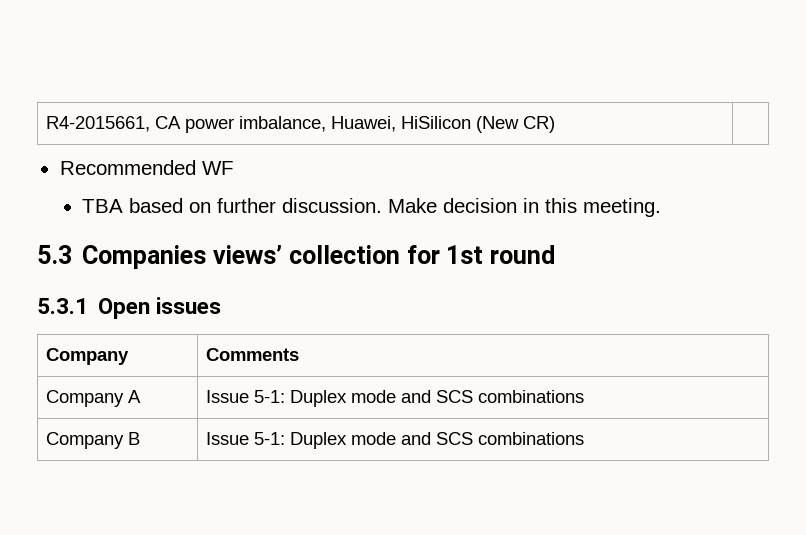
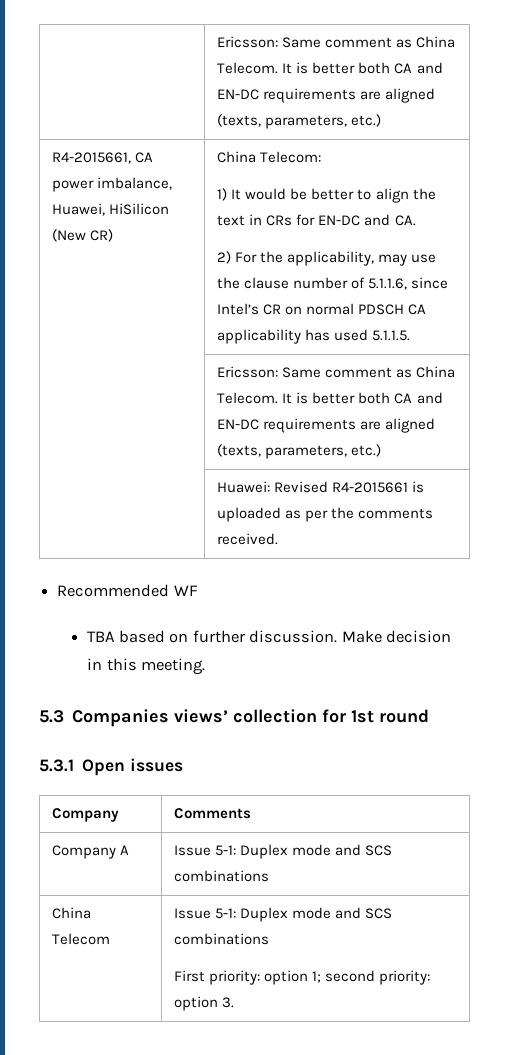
(45, 124) none -> [217,36,456,48] [217,62,443,74] [217,88,436,103] [217,114,382,129] | Ericsson: Same comment as China Telecom. It is better both CA and EN-DC requirements are aligned (texts, parameters, etc.) //
(555, 124) none -> [217,151,322,163] [217,188,436,203] [217,214,416,226] [217,251,437,266] [217,277,449,290] [217,303,427,315] [217,329,411,344] [217,366,456,378] [217,392,443,404] [217,418,436,433] [217,444,382,459] [217,481,425,493] [217,507,434,522] [217,533,279,545] China Telecom: // 1) It would be better to align the text in CRs for EN-DC and CA. // 2) For the applicability, may use the clause number of 5.1.1.6, since Intel’s CR on normal PDSCH CA applicability has used 5.1.1.5. // | Ericsson: Same comment as China Telecom. It is better both CA and EN-DC requirements are aligned (texts, parameters, etc.) // | Huawei: Revised R4-2015661 is uploaded as per the comments received.
[45,432,140,449] [205,432,584,449] Company B | Issue 5-1: Duplex mode and SCS combinations -> [52,907,92,919] [52,933,111,945] [174,907,393,922] [174,933,270,945] [174,970,431,985] [174,996,235,1011] China Telecom | Issue 5-1: Duplex mode and SCS combinations // First priority: option 1; second priority: option 3.

